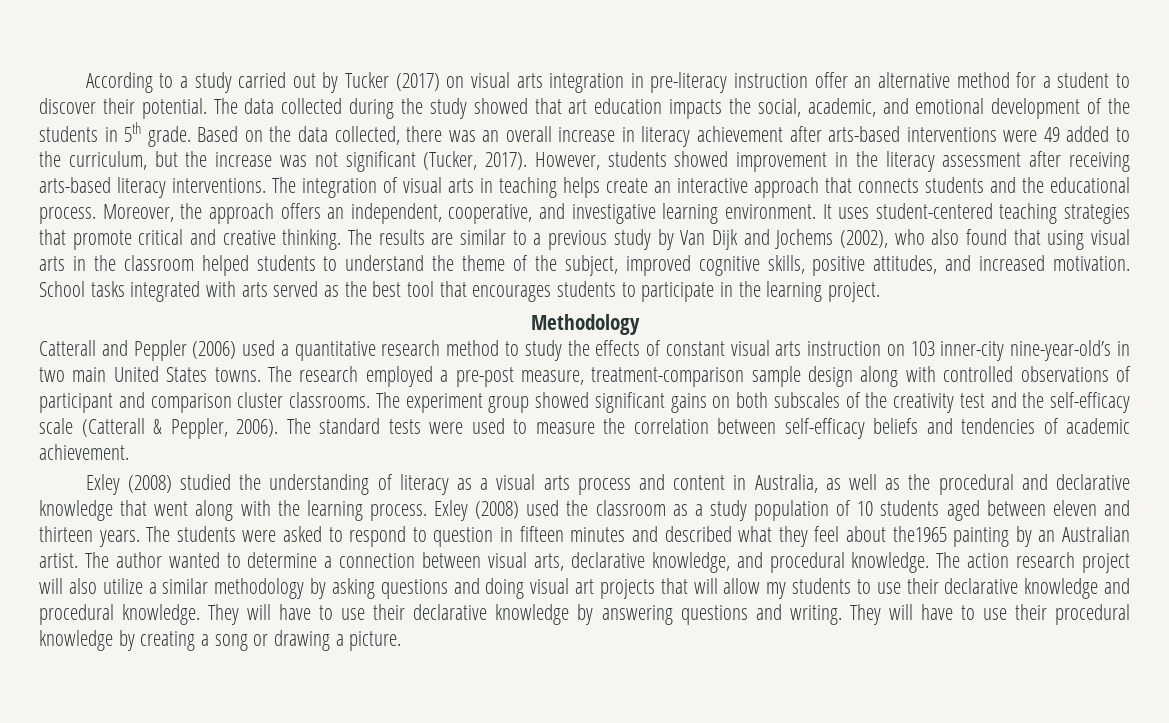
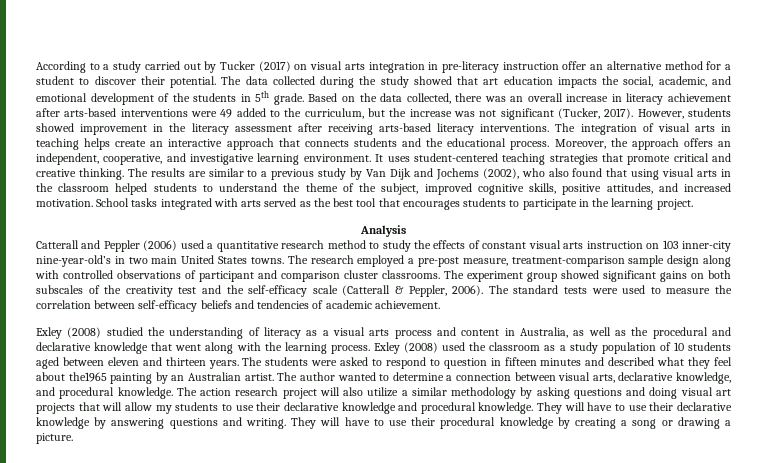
[530,314,640,335] Methodology -> [360,225,406,237] Analysis

